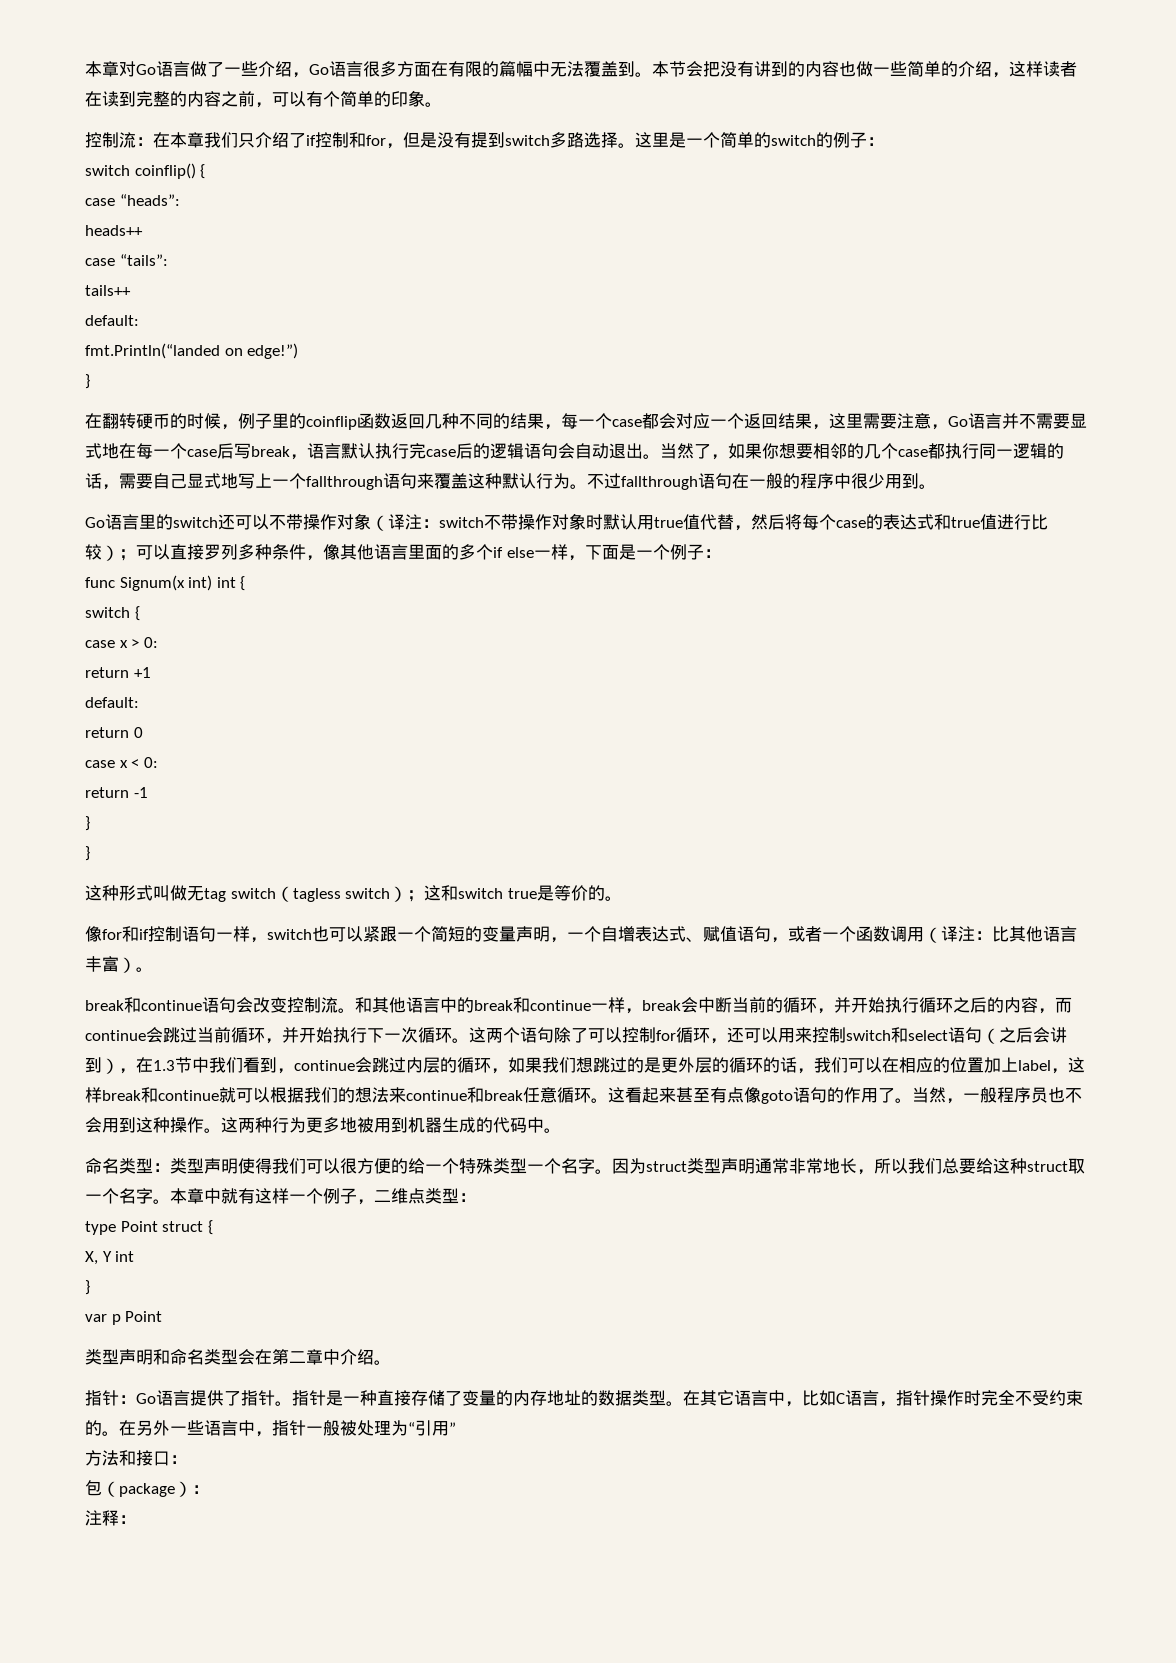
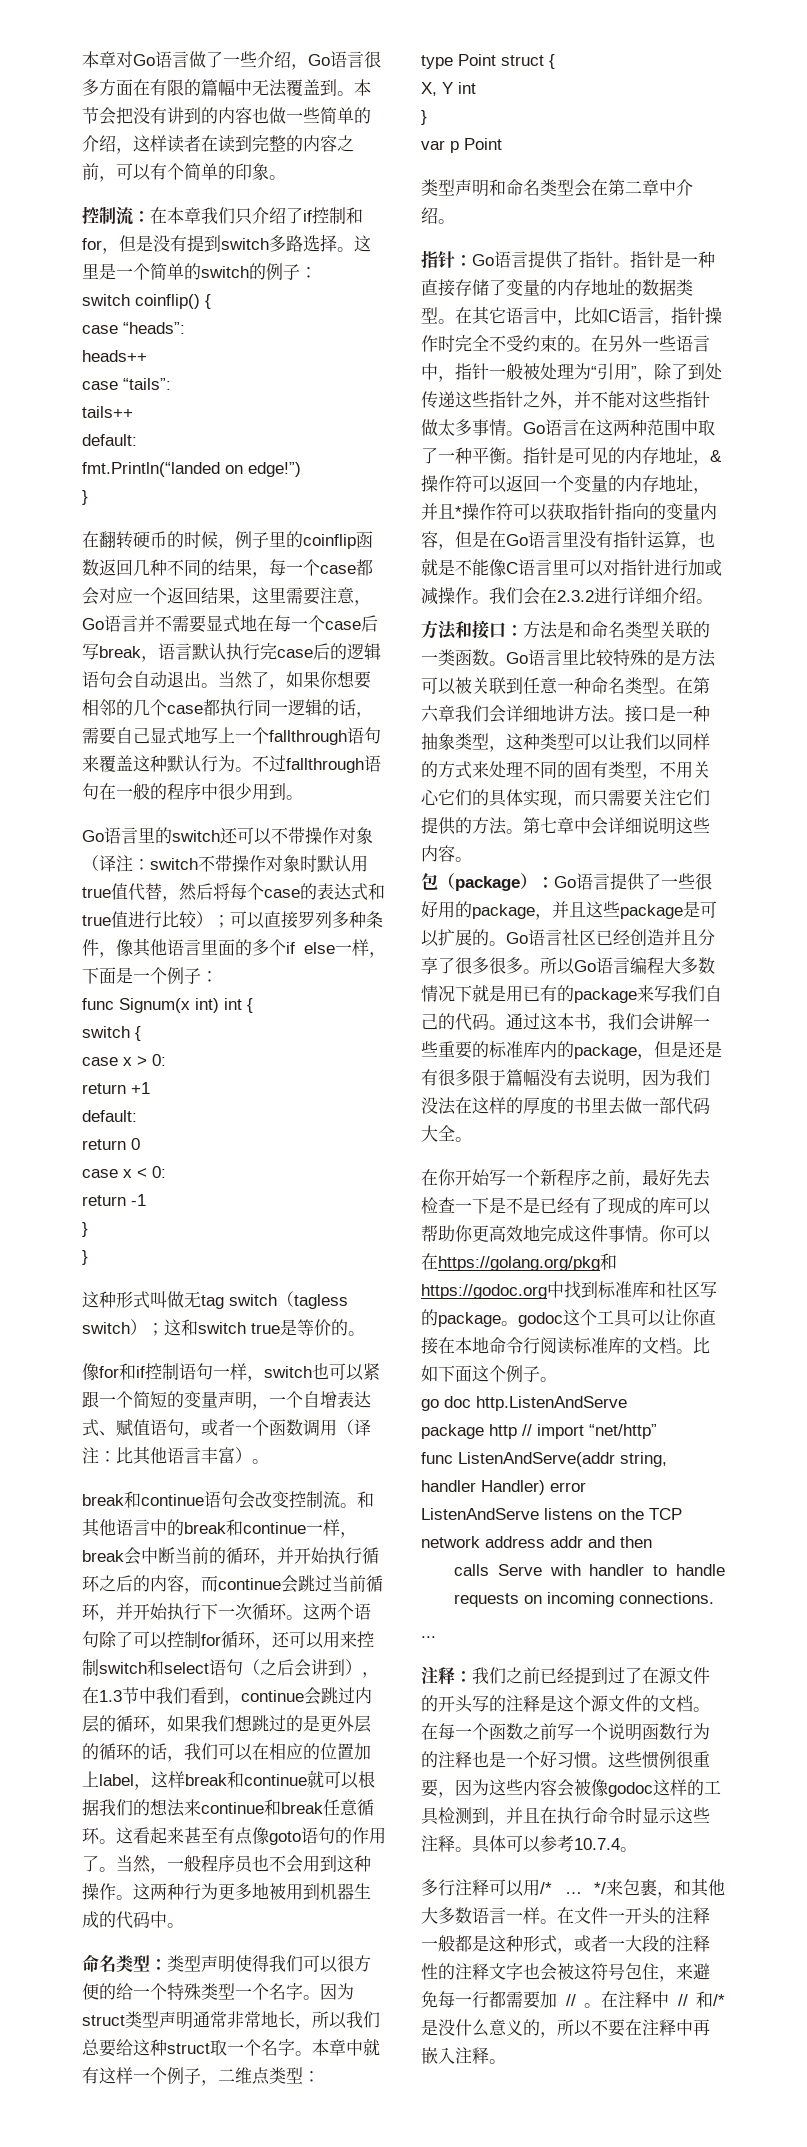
[85,1450,187,1466] [85,1480,209,1497] [85,1510,136,1526] // 方法和接口： // 包（package）： // 注释： -> [637,363,722,382] [421,391,710,410] [421,419,715,436] [421,447,722,466] [421,475,710,494] [421,503,717,521] [421,531,715,550] [421,558,722,577] [421,587,713,605] [421,620,710,640] [421,649,716,667] [421,677,710,695] [421,705,710,723] [421,733,710,752] [421,761,710,780] [421,789,710,808] [421,817,710,835] [421,845,472,862] [421,873,712,891] [421,901,717,920] [421,929,715,947] [421,957,715,975] [421,984,722,1003] [421,1013,710,1032] [421,1041,722,1060] [421,1069,710,1088] [421,1097,710,1115] [421,1125,472,1142] [421,1169,710,1188] [421,1197,711,1215] [421,1225,711,1243] [421,1253,617,1271] [421,1281,717,1299] [421,1309,716,1327] [421,1337,710,1355] [421,1365,557,1382] [421,1396,627,1411] [421,1424,657,1439] [421,1452,667,1467] [421,1480,586,1495] [421,1508,682,1520] [421,1536,652,1548] [454,1564,725,1576] [454,1592,715,1607] [421,1636,436,1638] [421,1666,710,1684] [421,1695,710,1713] [421,1723,710,1741] [421,1751,710,1769] [421,1779,721,1798] [421,1807,710,1826] [421,1835,637,1853] [421,1878,725,1898] [421,1907,710,1925] [421,1935,710,1954] [421,1963,710,1982] [421,1991,725,2009] [421,2019,710,2038] [421,2047,506,2064] ，除了到处传递这些指针之外，并不能对这些指针做太多事情。Go语言在这两种范围中取了一种平衡。指针是可见的内存地址，&操作符可以返回一个变量的内存地址，并且*操作符可以获取指针指向的变量内容，但是在Go语言里没有指针运算，也就是不能像C语言里可以对指针进行加或减操作。我们会在2.3.2进行详细介绍。 // 方法和接口：方法是和命名类型关联的一类函数。Go语言里比较特殊的是方法可以被关联到任意一种命名类型。在第六章我们会详细地讲方法。接口是一种抽象类型，这种类型可以让我们以同样的方式来处理不同的固有类型，不用关心它们的具体实现，而只需要关注它们提供的方法。第七章中会详细说明这些内容。 // 包（package）：Go语言提供了一些很好用的package，并且这些package是可以扩展的。Go语言社区已经创造并且分享了很多很多。所以Go语言编程大多数情况下就是用已有的package来写我们自己的代码。通过这本书，我们会讲解一些重要的标准库内的package，但是还是有很多限于篇幅没有去说明，因为我们没法在这样的厚度的书里去做一部代码大全。 // 在你开始写一个新程序之前，最好先去检查一下是不是已经有了现成的库可以帮助你更高效地完成这件事情。你可以在https://golang.org/pkg和https://godoc.org中找到标准库和社区写的package。godoc这个工具可以让你直接在本地命令行阅读标准库的文档。比如下面这个例子。 // go doc http.ListenAndServe // package http // import “net/http” // func ListenAndServe(addr string, handler Handler) error // ListenAndServe listens on the TCP network address addr and then // calls Serve with handler to handle requests on incoming connections. // ... // 注释：我们之前已经提到过了在源文件的开头写的注释是这个源文件的文档。在每一个函数之前写一个说明函数行为的注释也是一个好习惯。这些惯例很重要，因为这些内容会被像godoc这样的工具检测到，并且在执行命令时显示这些注释。具体可以参考10.7.4。 // 多行注释可以用/* … */来包裹，和其他大多数语言一样。在文件一开头的注释一般都是这种形式，或者一大段的注释性的注释文字也会被这符号包住，来避免每一行都需要加 // 。在注释中 // 和/*是没什么意义的，所以不要在注释中再嵌入注释。

